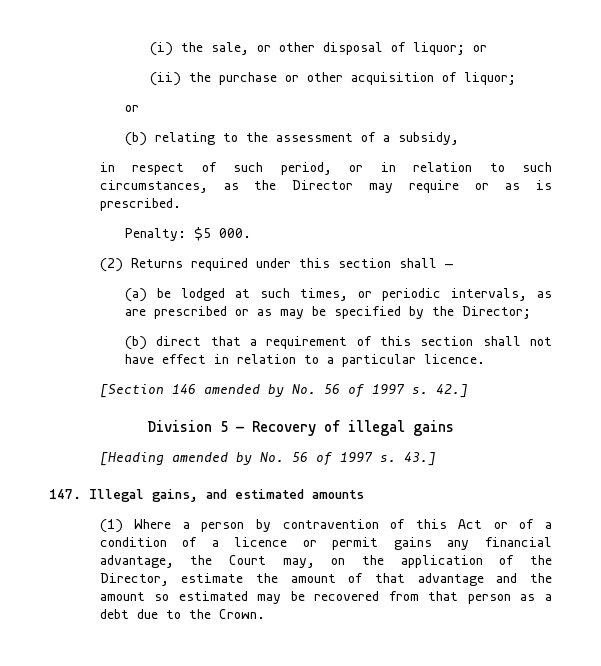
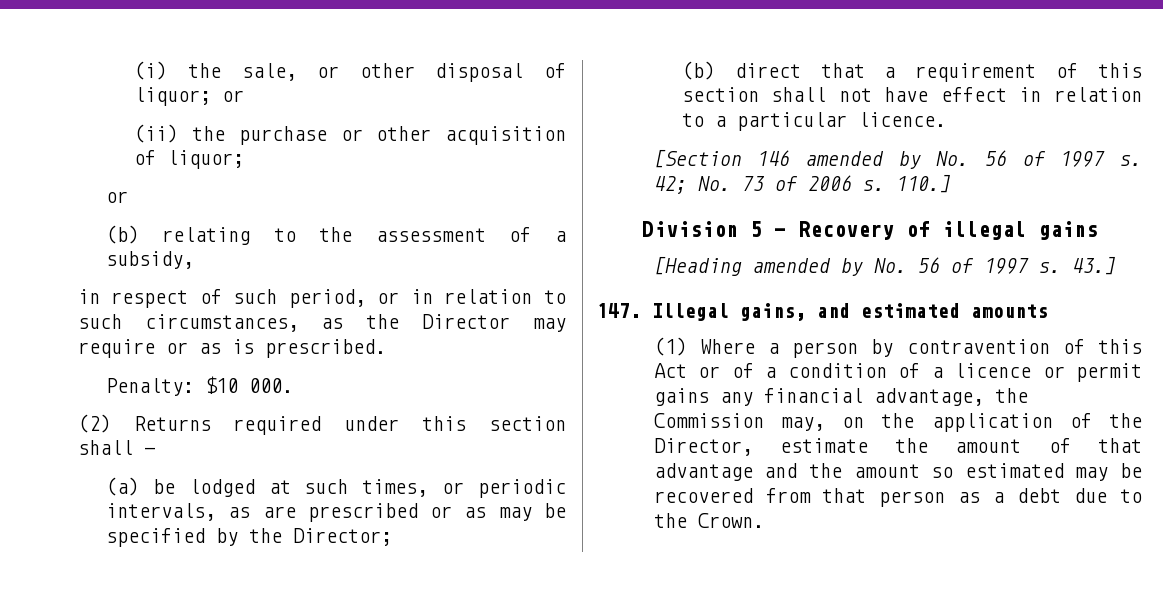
[193,227,211,241] $5 -> [204,376,238,394] $10
[435,384,468,398] 42.] -> [653,174,951,194] 42; No. 73 of 2006 s. 110.]
[228,555,266,565] Court -> [653,413,764,428] Commission

